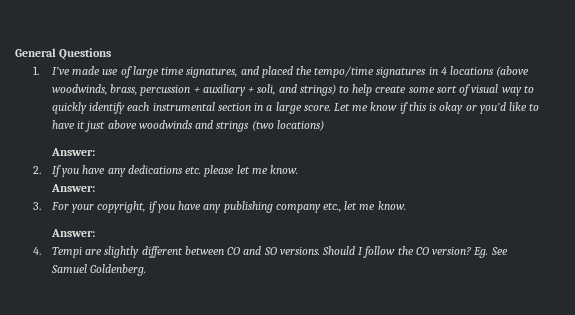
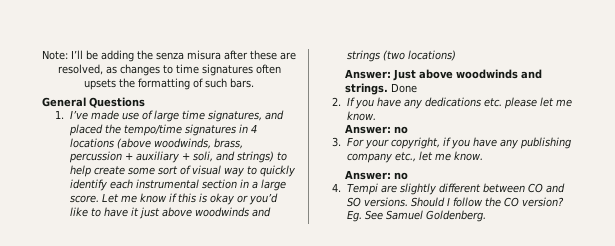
(15, 52) none -> [42,50,296,62] [57,64,281,76] [84,78,254,90] Note: I’ll be adding the senza misura after these are resolved, as changes to time signatures often upsets the formatting of such bars. //
(95, 152) none -> [393,69,543,81] [345,83,418,95] Just above woodwinds and strings. Done
(95, 188) none -> [394,126,409,134] no
(95, 233) none -> [394,172,409,180] no

